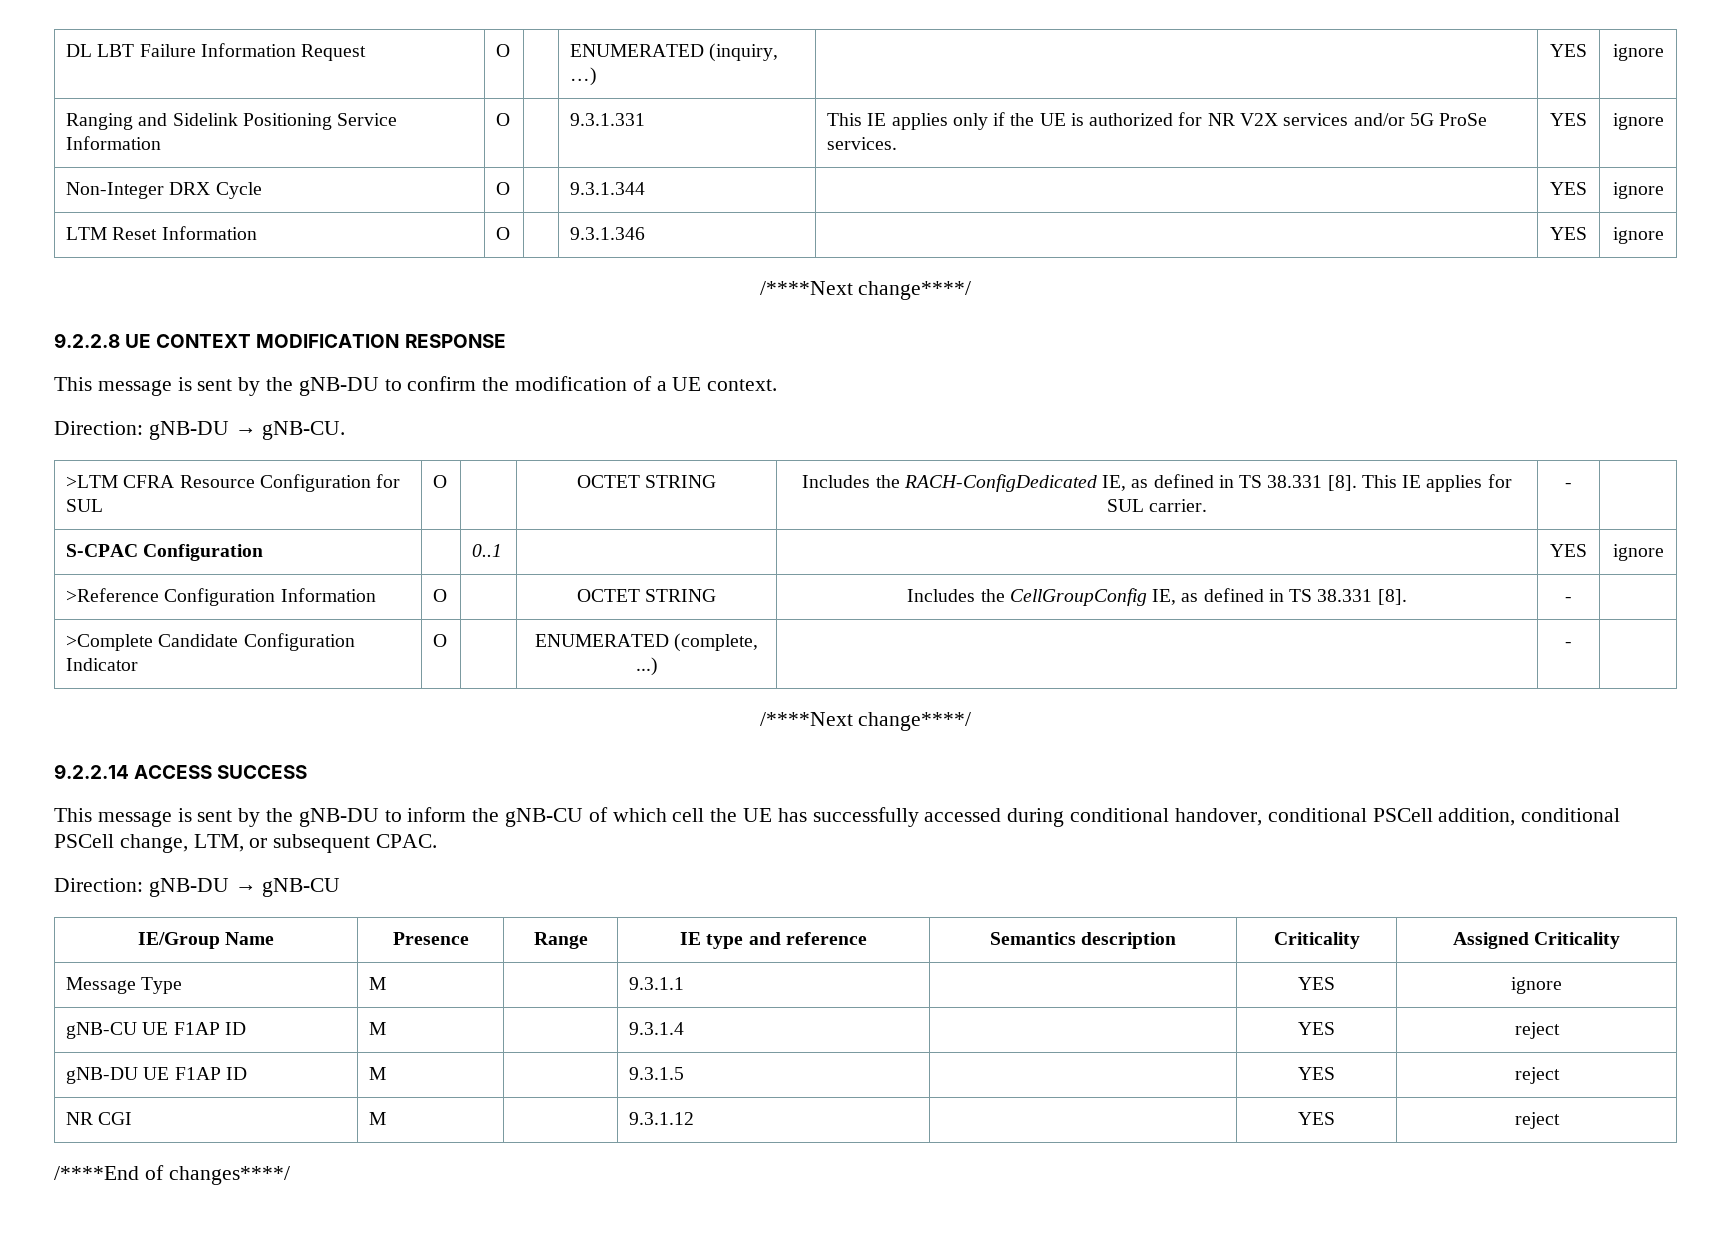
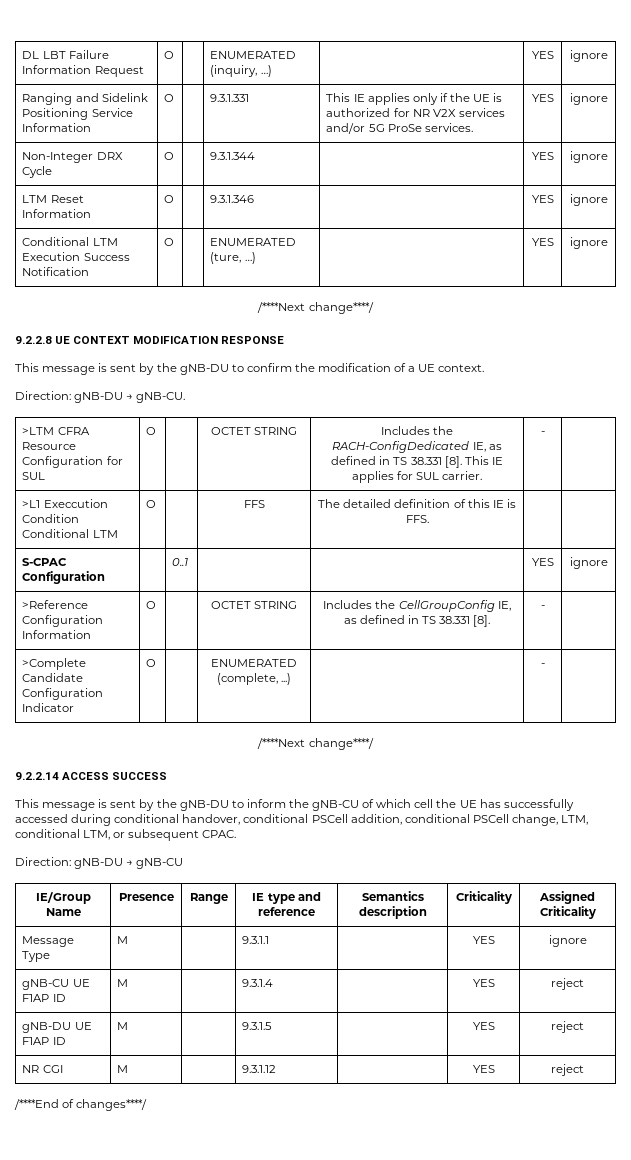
(1664, 235) none -> [22,237,118,246] [22,252,130,261] [22,267,90,276] [164,238,175,246] [210,238,297,246] [210,252,256,264] [531,238,554,246] [569,237,608,249] // Conditional LTM Execution Success Notification | O | | ENUMERATED (ture, …) | | YES | ignore
(1572, 485) none -> [22,499,108,508] [22,514,80,523] [22,529,118,538] [146,500,157,508] [243,500,265,508] [318,499,516,508] [405,515,429,523] // >L1 Execcution Condition Conditional LTM | O | | FFS | The detailed definition of this IE is FFS. | |
(244, 843) none -> [15,829,111,840] conditional LTM,

